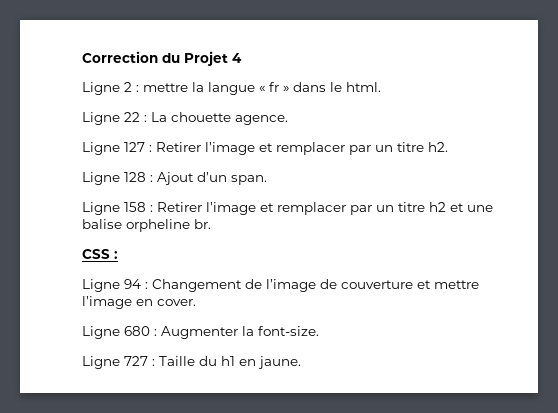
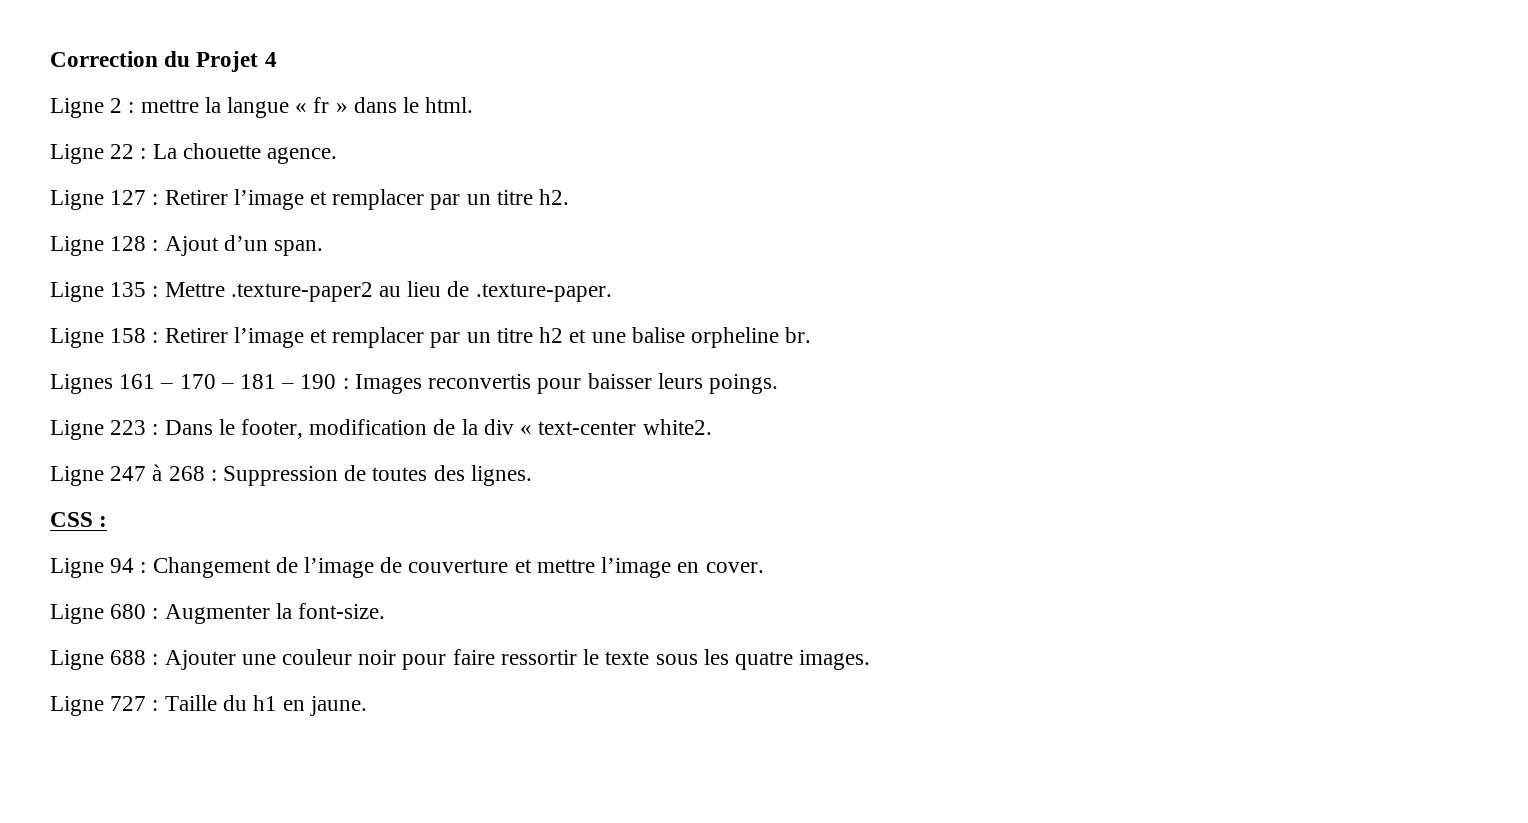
(267, 180) none -> [50,281,612,302] // Ligne 135 : Mettre .texture-paper2 au lieu de .texture-paper.
(211, 224) none -> [50,373,778,394] [50,419,712,440] [50,464,532,486] // Lignes 161 – 170 – 181 – 190 : Images reconvertis pour baisser leurs poings. // Ligne 223 : Dans le footer, modification de la div « text-center white2. // Ligne 247 à 268 : Suppression de toutes des lignes.
(319, 331) none -> [50,649,871,670] // Ligne 688 : Ajouter une couleur noir pour faire ressortir le texte sous les quatre images.

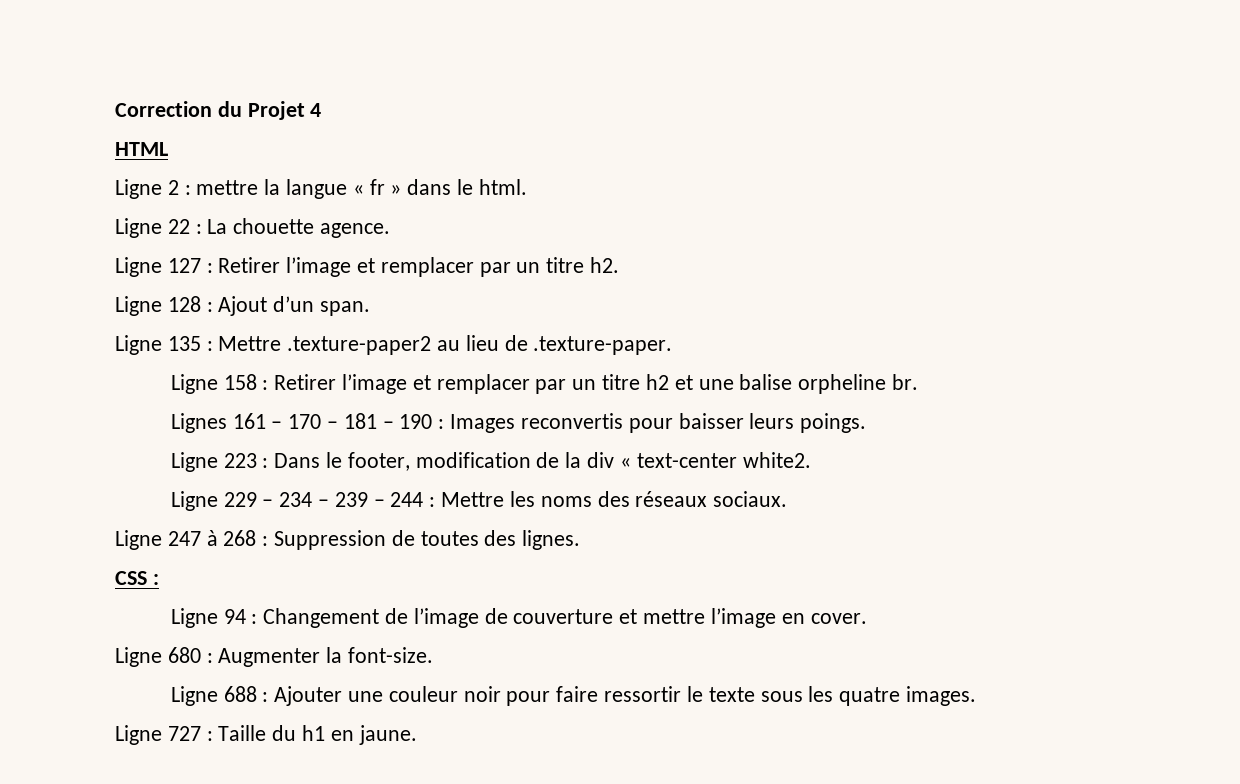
(277, 59) none -> [115,142,168,156] // HTML
(712, 427) none -> [170,491,788,511] // Ligne 229 – 234 – 239 – 244 : Mettre les noms des réseaux sociaux.

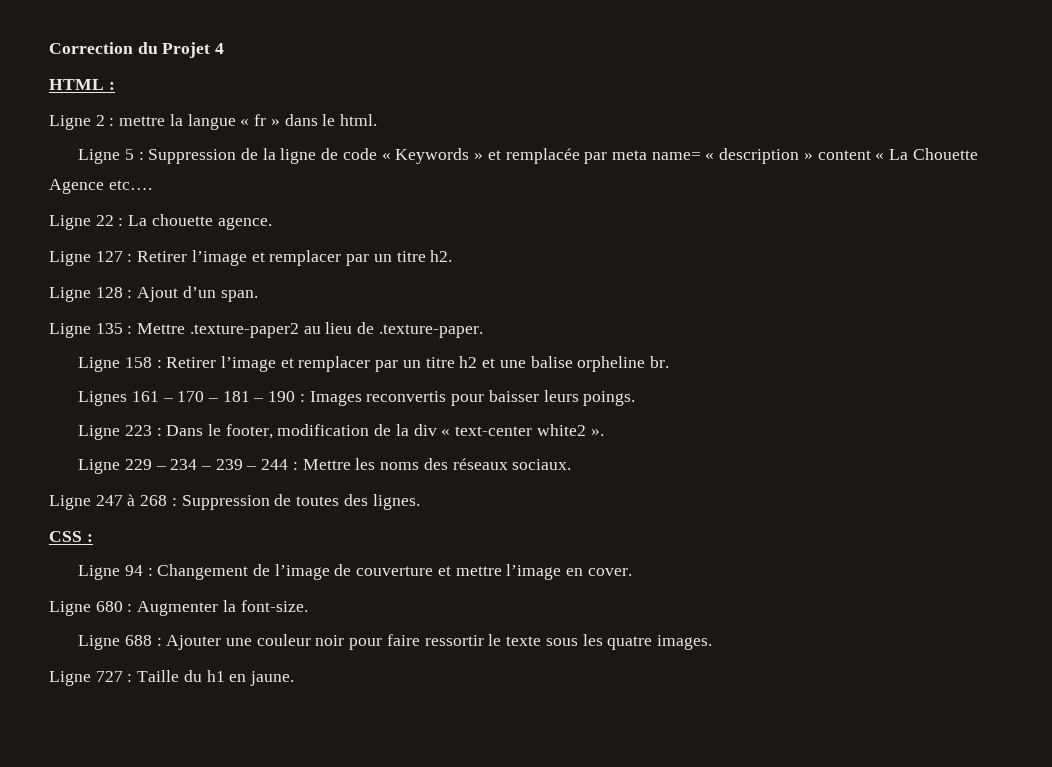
(168, 149) none -> [108,82,115,90] :
(527, 187) none -> [78,148,978,164] [49,179,152,194] // Ligne 5 : Suppression de la ligne de code « Keywords » et remplacée par meta name= « description » content « La Chouette Agence etc….
[742,452,811,468] white2. -> [536,424,604,436] white2 ».

